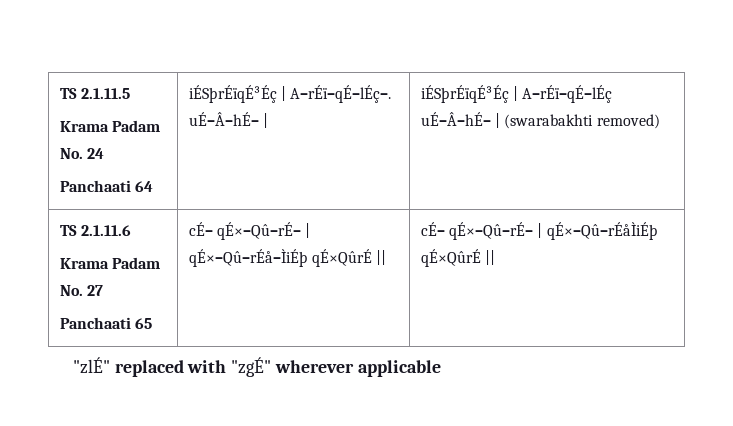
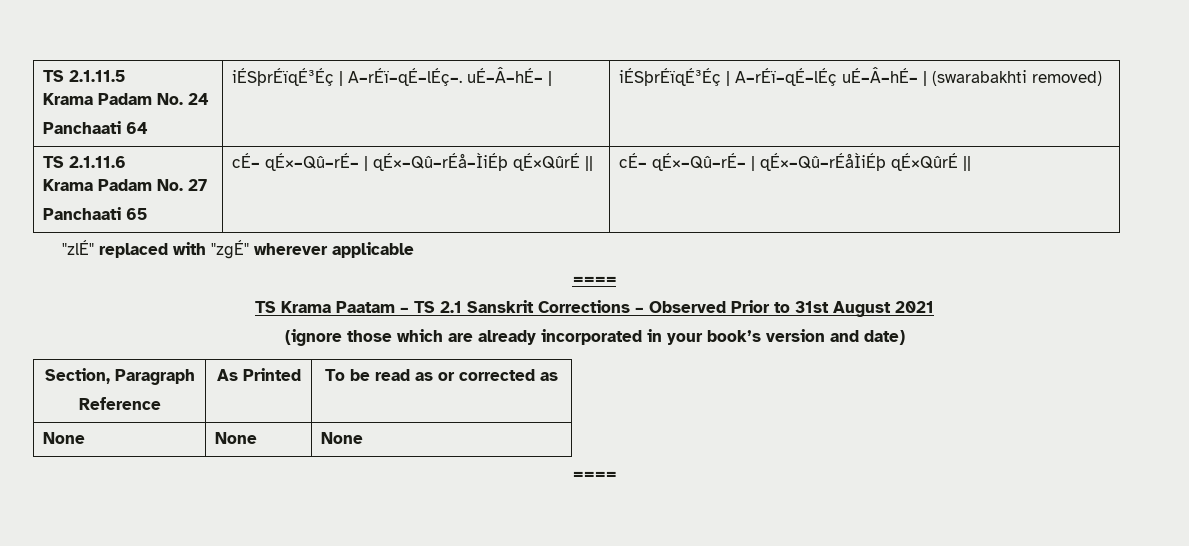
(441, 368) none -> [572,276,617,284] [255,300,934,317] [284,329,905,346] [44,368,195,385] [78,397,161,410] [216,368,301,381] [324,369,558,381] [43,432,86,444] [215,432,258,444] [321,432,364,444] [572,471,617,479] // ==== // TS Krama Paatam – TS 2.1 Sanskrit Corrections – Observed Prior to 31st August 2021 // (ignore those which are already incorporated in your book’s version and date) // Section, Paragraph // Reference | As Printed | To be read as or corrected as // None | None | None // ====

